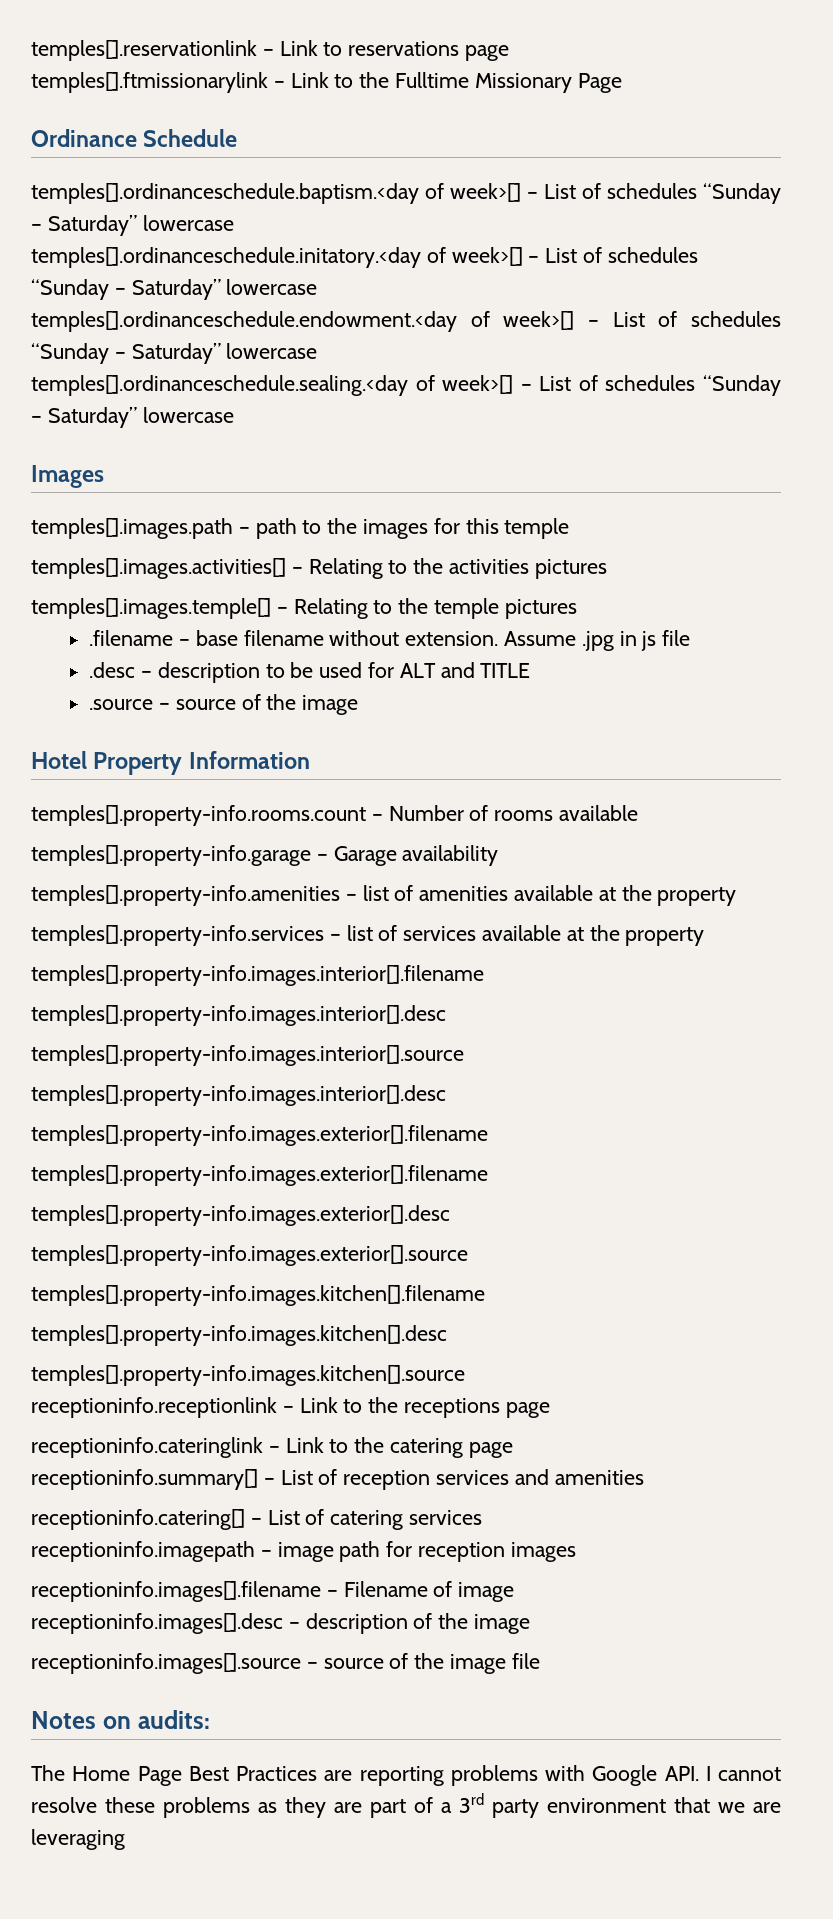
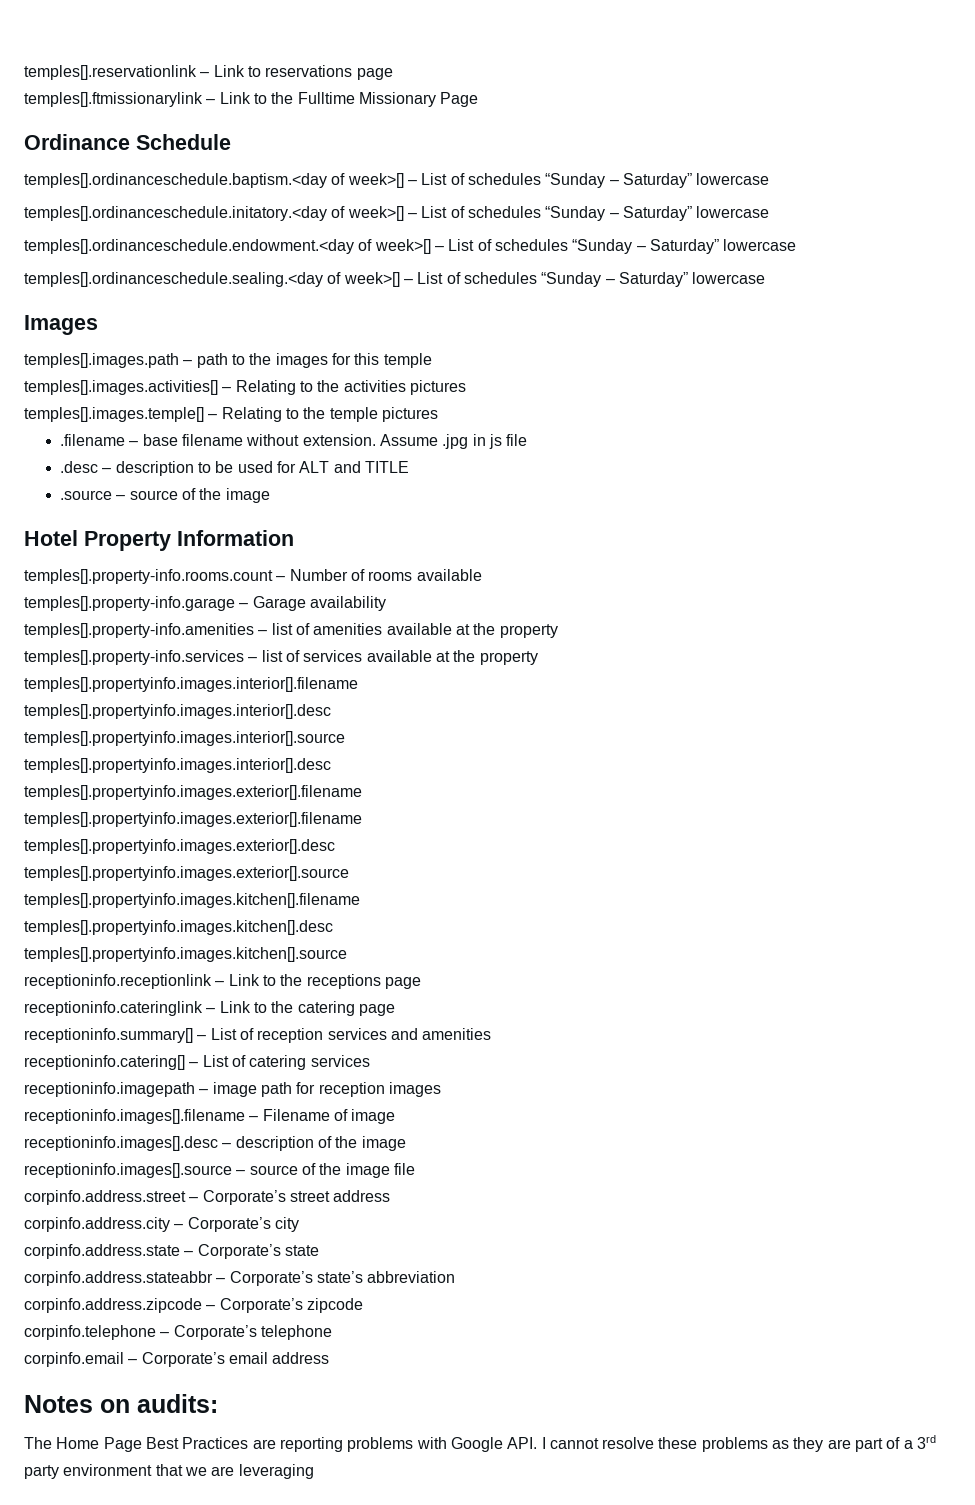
[31,965,484,986] [31,1005,446,1026] [31,1045,464,1066] [31,1085,446,1106] [31,1125,488,1146] [31,1165,488,1186] [31,1205,450,1226] [31,1245,468,1266] [31,1285,485,1306] [31,1325,447,1346] [31,1365,465,1386] temples[].property-info.images.interior[].filename // temples[].property-info.images.interior[].desc // temples[].property-info.images.interior[].source // temples[].property-info.images.interior[].desc // temples[].property-info.images.exterior[].filename // temples[].property-info.images.exterior[].filename // temples[].property-info.images.exterior[].desc // temples[].property-info.images.exterior[].source // temples[].property-info.images.kitchen[].filename // temples[].property-info.images.kitchen[].desc // temples[].property-info.images.kitchen[].source -> [24,677,358,692] [24,704,331,719] [24,731,345,746] [24,758,331,773] [24,785,362,800] [24,812,362,827] [24,839,335,854] [24,866,349,881] [24,893,360,908] [24,920,333,935] [24,947,347,962] temples[].propertyinfo.images.interior[].filename // temples[].propertyinfo.images.interior[].desc // temples[].propertyinfo.images.interior[].source // temples[].propertyinfo.images.interior[].desc // temples[].propertyinfo.images.exterior[].filename // temples[].propertyinfo.images.exterior[].filename // temples[].propertyinfo.images.exterior[].desc // temples[].propertyinfo.images.exterior[].source // temples[].propertyinfo.images.kitchen[].filename // temples[].propertyinfo.images.kitchen[].desc // temples[].propertyinfo.images.kitchen[].source
(540, 1661) none -> [24,1190,391,1205] [24,1217,299,1232] [24,1244,319,1259] [24,1271,456,1286] [24,1298,363,1313] [24,1325,332,1340] [24,1352,330,1367] // corpinfo.address.street – Corporate’s street address // corpinfo.address.city – Corporate’s city // corpinfo.address.state – Corporate’s state // corpinfo.address.stateabbr – Corporate’s state’s abbreviation // corpinfo.address.zipcode – Corporate’s zipcode // corpinfo.telephone – Corporate’s telephone // corpinfo.email – Corporate’s email address

